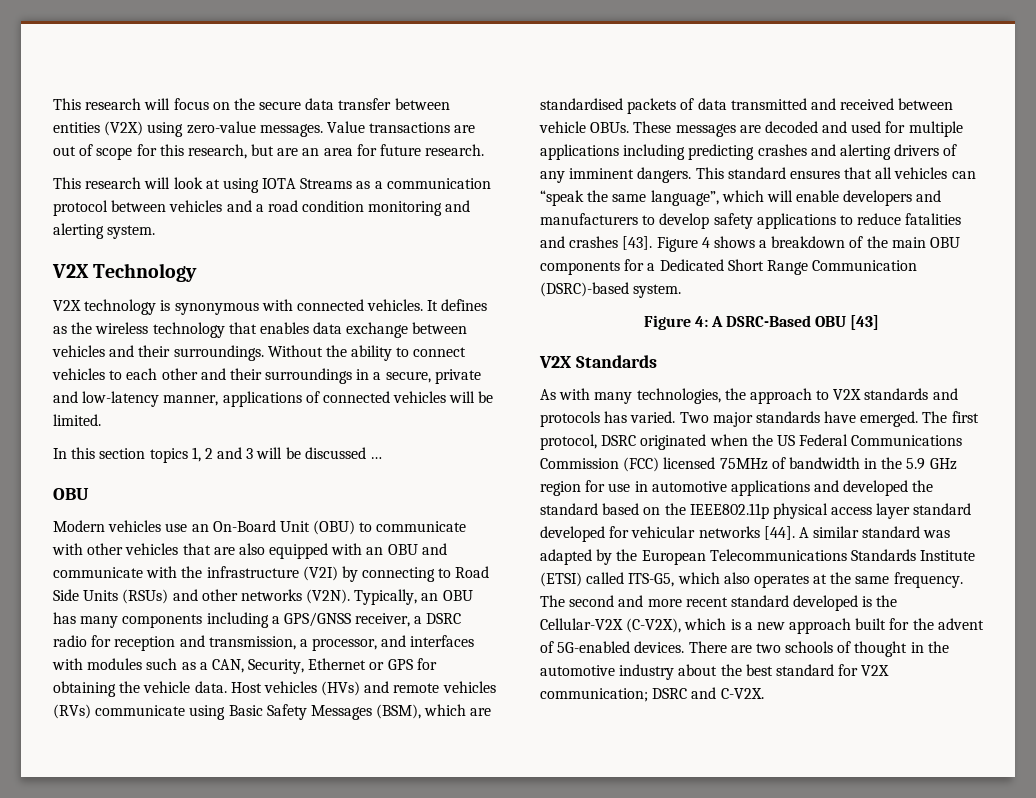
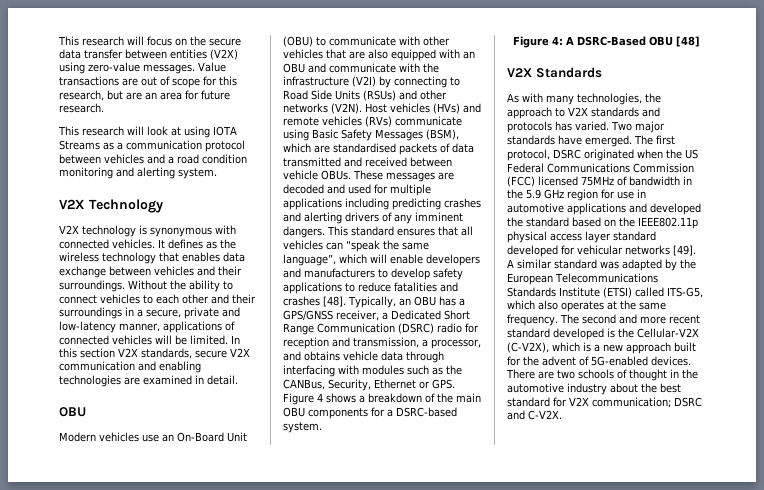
(101, 420) // -> (228, 340) none
[149,447,383,463] topics 1, 2 and 3 will be discussed … -> [118,348,250,359] [59,361,201,373] [59,375,238,387] V2X standards, secure V2X communication and enabling technologies are examined in detail.
[354,589,473,605] [53,612,462,628] [53,635,475,651] [52,658,437,674] [53,681,227,697] Typically, an OBU has many components including a GPS/GNSS receiver, a DSRC radio for reception and transmission, a processor, and interfaces with modules such as a CAN, Security, Ethernet or GPS for obtaining the vehicle data. -> (362, 108) none
[622,236,653,250] [43]. -> [323,296,465,308] [283,310,470,321] [283,323,479,335] [283,337,481,349] [283,351,444,363] [283,365,462,377] [283,379,455,391] [48]. Typically, an OBU has a GPS/GNSS receiver, a Dedicated Short Range Communication (DSRC) radio for reception and transmission, a processor, and obtains vehicle data through interfacing with modules such as the CANBus, Security, Ethernet or GPS.
[659,259,918,275] [540,282,629,297] Dedicated Short Range Communication (DSRC)-based -> [396,407,457,417] DSRC-based
[850,315,880,330] [43] -> [675,36,700,47] [48]
[763,526,795,540] [44]. -> [673,245,696,256] [49].

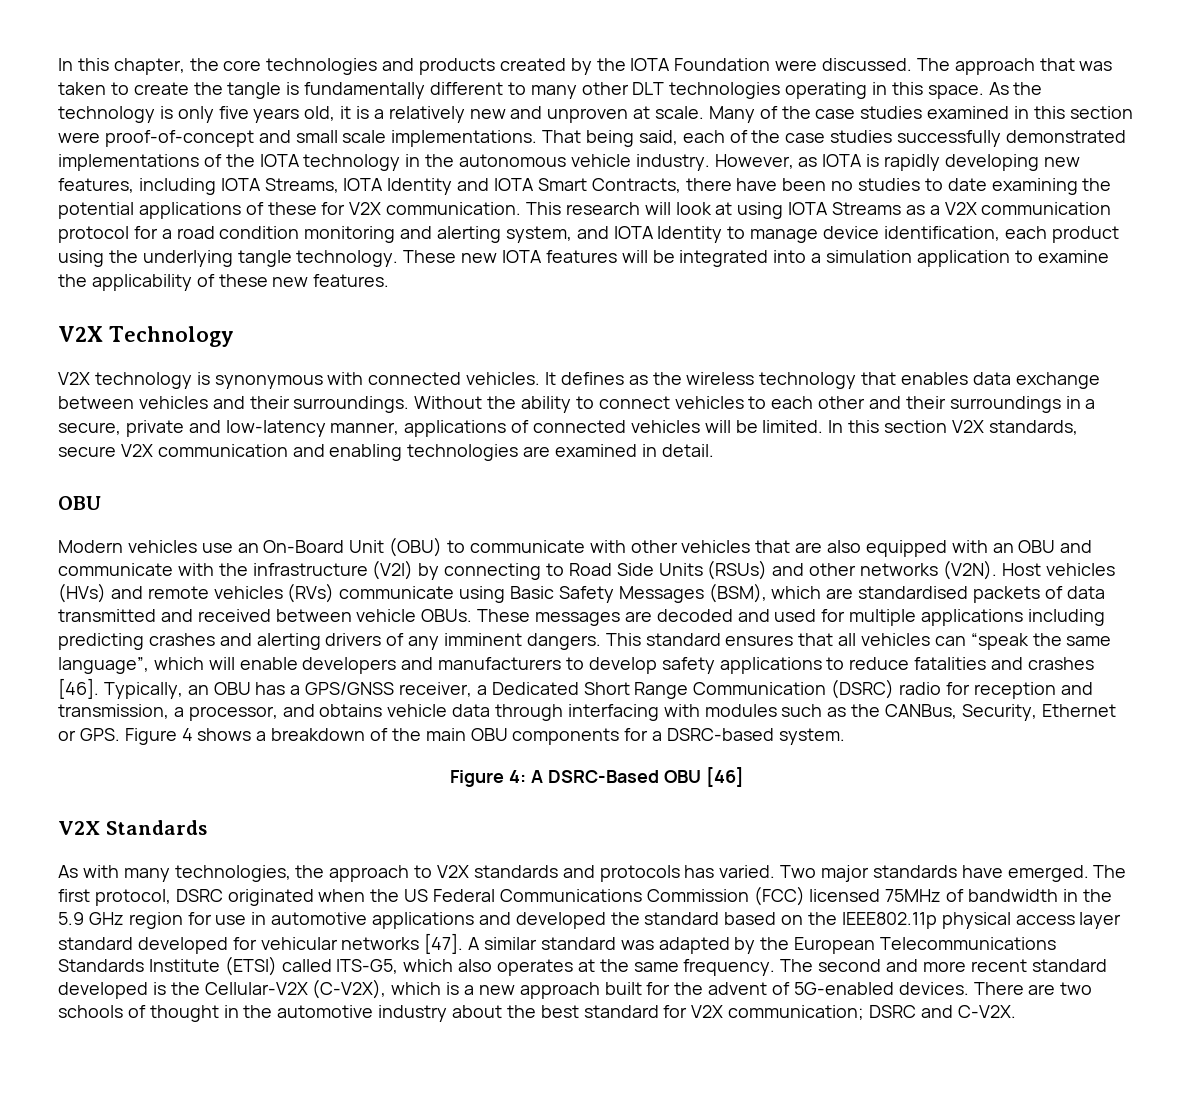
[58,36,241,46] [59,49,238,60] [59,62,226,74] [59,76,237,88] [59,90,230,101] [59,103,104,113] This research will focus on the secure data transfer between entities (V2X) using zero-value messages. Value transactions are out of scope for this research, but are an area for future research. // -> [58,58,1113,75] [58,82,1043,99] [58,106,1133,123] [58,130,1126,147] [58,154,1080,171] [58,178,1112,195] [58,202,522,219] In this chapter, the core technologies and products created by the IOTA Foundation were discussed. The approach that was taken to create the tangle is fundamentally different to many other DLT technologies operating in this space. As the technology is only five years old, it is a relatively new and unproven at scale. Many of the case studies examined in this section were proof-of-concept and small scale implementations. That being said, each of the case studies successfully demonstrated implementations of the IOTA technology in the autonomous vehicle industry. However, as IOTA is rapidly developing new features, including IOTA Streams, IOTA Identity and IOTA Smart Contracts, there have been no studies to date examining the potential applications of these for V2X communication.
(123, 146) none -> [944,202,977,215] V2X
[59,154,165,164] between vehicles and -> [133,226,158,239] for
[178,168,217,179] system. -> [505,226,1119,243] [58,250,1109,267] [58,274,390,291] system, and IOTA Identity to manage device identification, each product using the underlying tangle technology. These new IOTA features will be integrated into a simulation application to examine the applicability of these new features.
[323,296,346,307] [48]. -> [58,678,99,699] [46].
[675,36,700,47] [48] -> [705,767,744,787] [46]
[673,245,696,256] [49]. -> [424,933,464,954] [47].

